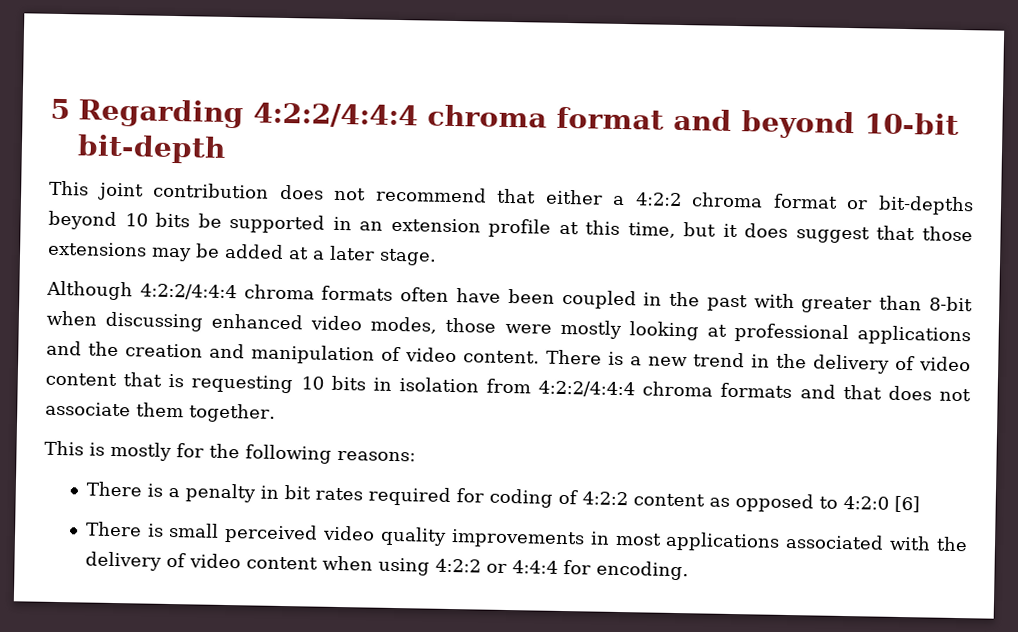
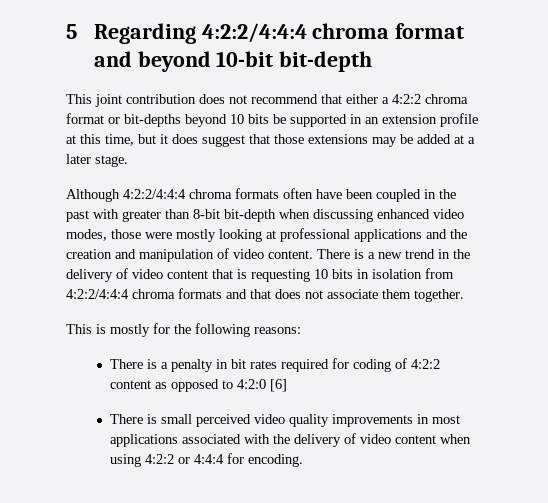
(974, 304) none -> [224,209,276,222] bit-depth

